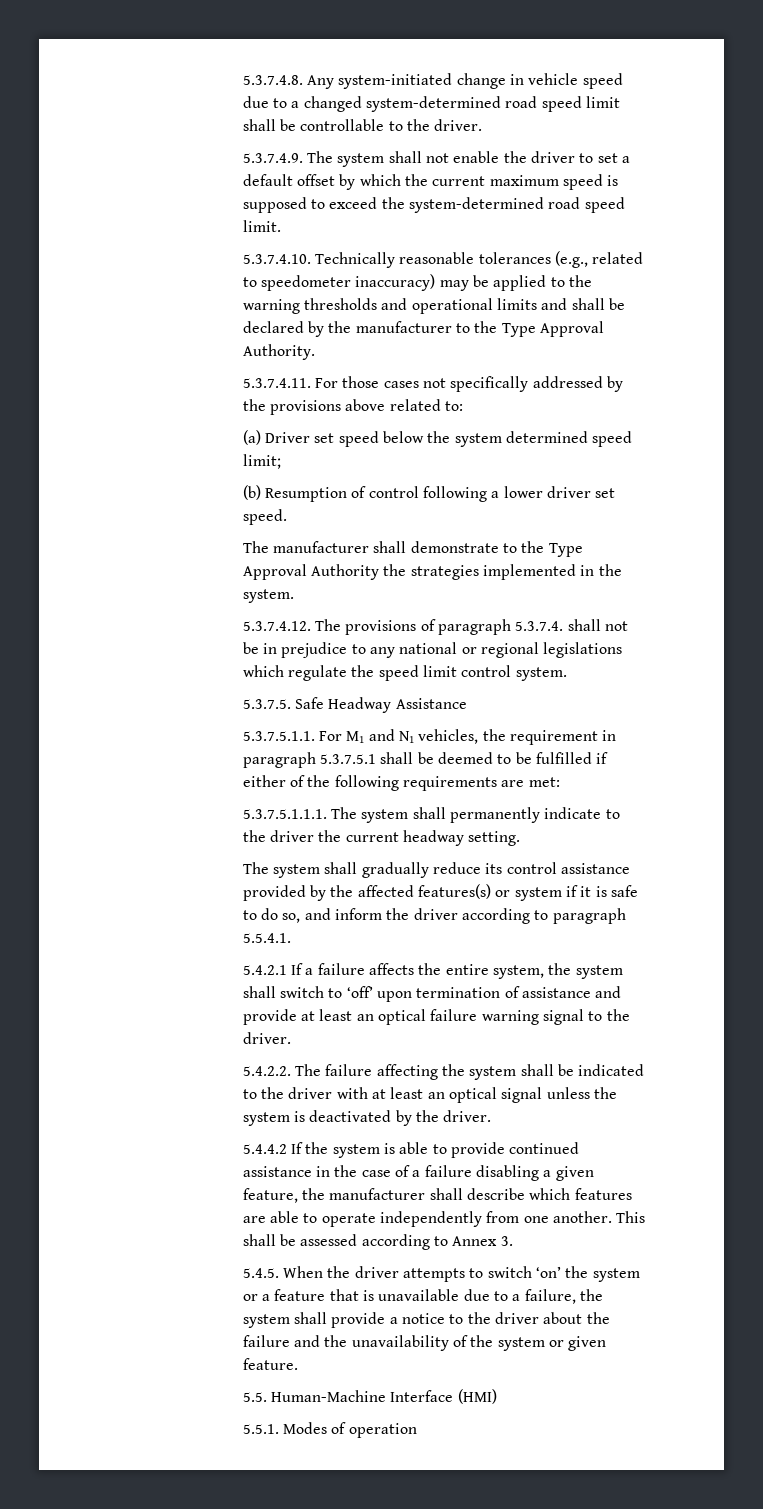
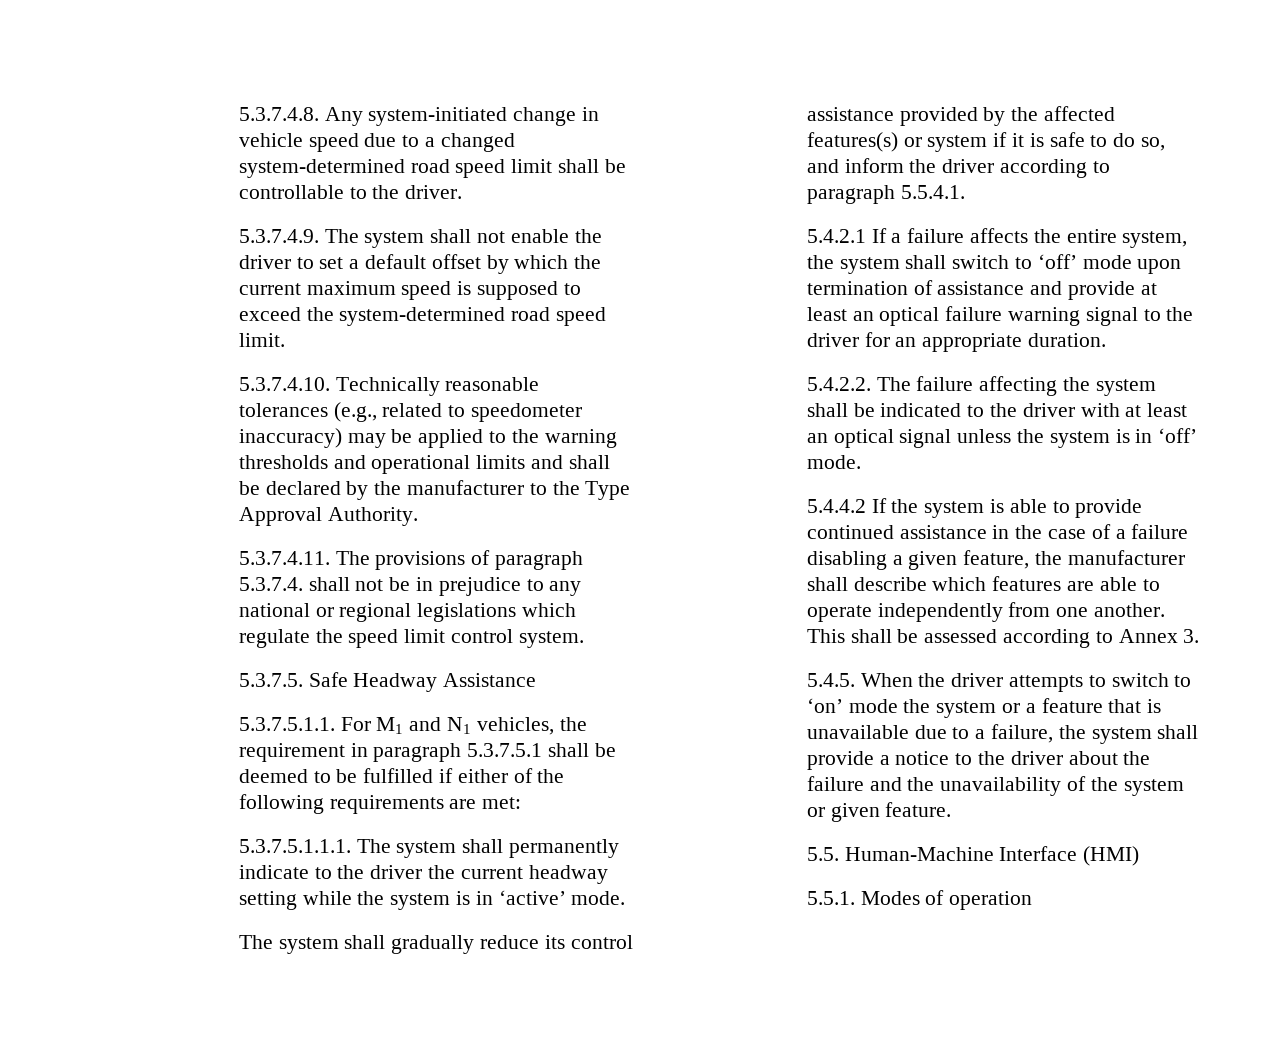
[315,376,623,392] [242,399,464,415] [242,430,633,447] [242,454,281,469] [242,485,616,502] [242,509,287,525] [242,541,583,557] [242,564,622,580] [242,589,294,603] [242,621,311,631] For those cases not specifically addressed by the provisions above related to: // (a) Driver set speed below the system determined speed limit; // (b) Resumption of control following a lower driver set speed. // The manufacturer shall demonstrate to the Type Approval Authority the strategies implemented in the system. // 5.3.7.4.12. -> (330, 558) none
[468,831,521,846] setting. -> [238,890,626,910] setting while the system is in ‘active’ mode.
(373, 992) none -> [1082,255,1132,269] mode
[242,1032,291,1044] driver. -> [806,332,1107,352] driver for an appropriate duration.
[309,1110,492,1126] deactivated by the driver. -> [1135,428,1198,443] [806,455,861,469] in ‘off’ mode.
[535,1266,561,1278] ‘on’ -> [1174,675,1192,687] [806,698,898,713] to ‘on’ mode

